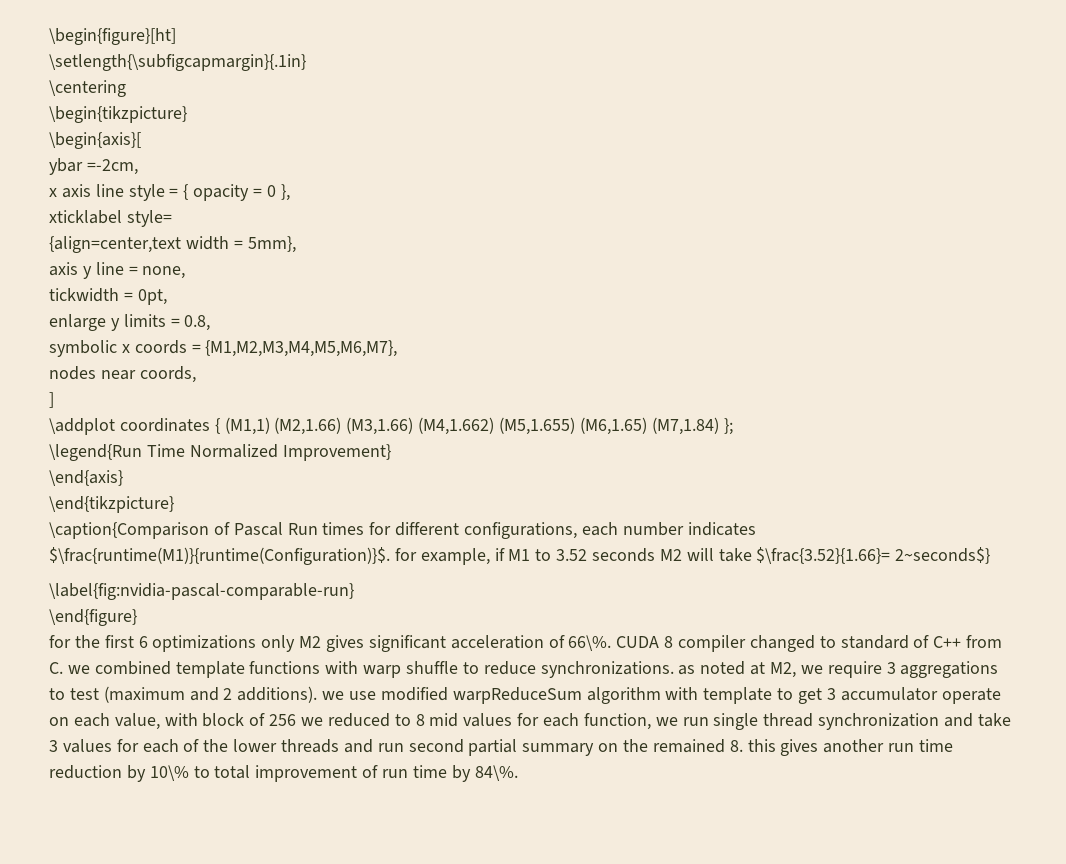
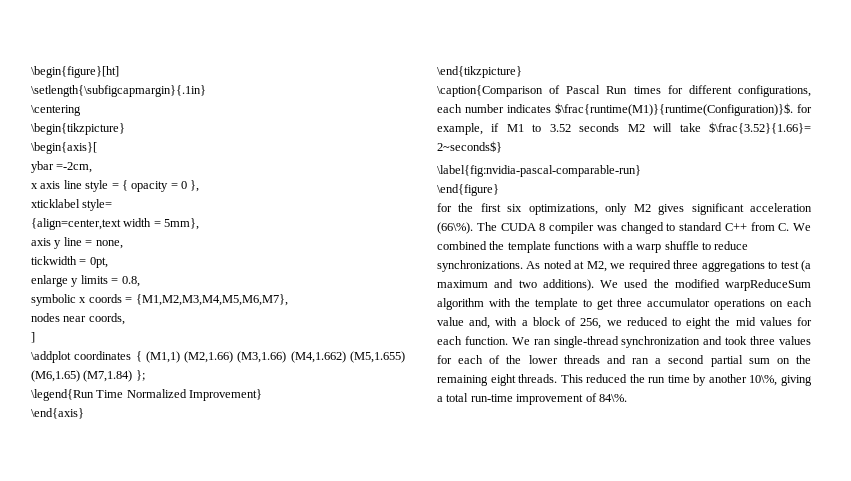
[138,635,257,652] 6 optimizations -> [507,204,598,215] six optimizations,
[548,635,612,651] of 66\%. -> [437,222,497,234] (66\%). The
(747, 643) none -> [596,225,617,231] was
[913,635,930,648] of -> (722, 226) none
[67,661,171,675] we combined -> [793,223,811,231] [437,241,505,250] We combined the
(359, 667) none -> [626,244,633,250] a
[678,665,696,675] as -> [526,261,541,269] As
[827,661,896,678] require 3 -> [628,260,699,272] required three
[103,686,377,703] (maximum and 2 additions). we use -> [801,260,811,272] [437,279,669,291] (a maximum and two additions). We used the
(699, 693) none -> [515,298,530,307] the
[826,687,1001,704] [49,713,198,730] 3 accumulator operate on each value, with -> [617,298,812,310] [437,317,528,329] three accumulator operations on each value and, with a
[269,714,297,726] 256 -> [580,318,602,329] 256,
[415,714,425,726] 8 -> [686,317,731,329] eight the
[583,713,1011,730] [49,740,58,752] function, we run single thread synchronization and take 3 -> [464,336,776,348] function. We ran single-thread synchronization and took three
[377,743,404,752] run -> [632,358,662,364] ran a
[522,743,595,756] summary -> [748,358,770,364] sum
[652,739,954,756] [49,765,471,782] remained 8. this gives another run time reduction by 10\% to total improvement of run time by -> [437,374,812,386] [437,393,597,405] remaining eight threads. This reduced the run time by another 10\%, giving a total run-time improvement of

